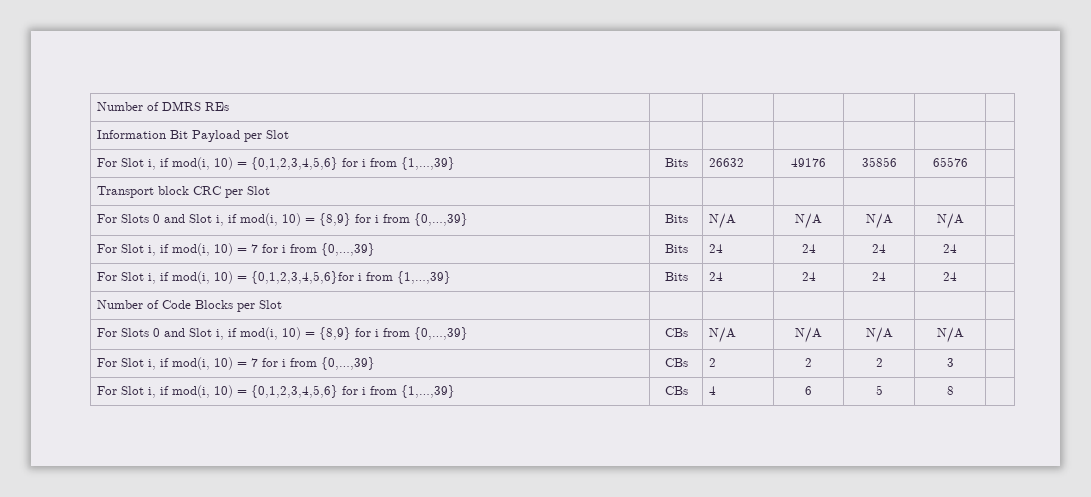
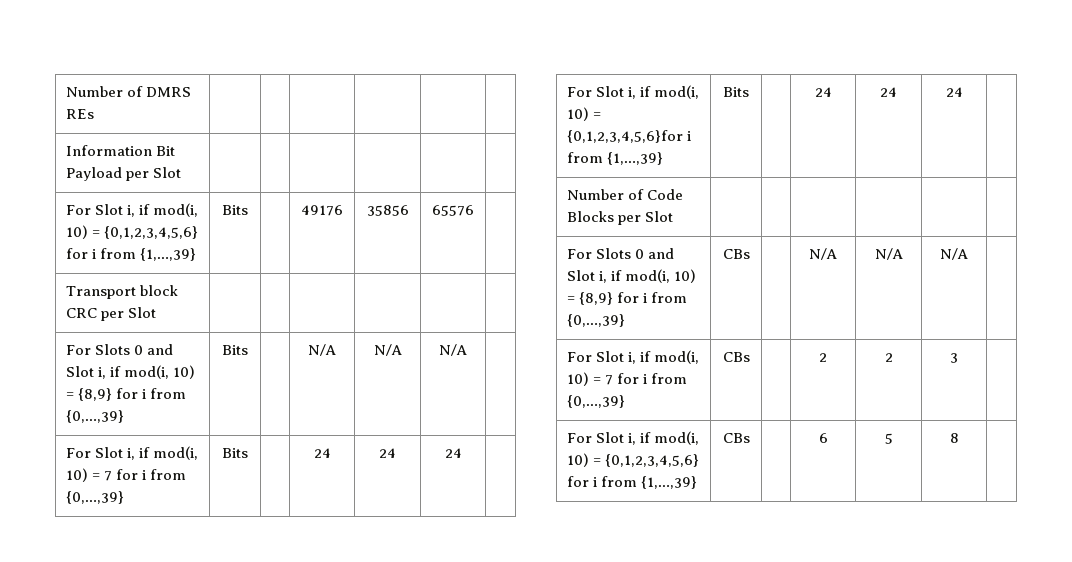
[708,158,744,167] 26632 -> (248, 210) none
[708,213,736,229] N/A -> (248, 350) none
[708,244,723,253] 24 -> (248, 453) none
[708,272,723,281] 24 -> (749, 92) none
[708,327,736,343] N/A -> (750, 254) none
[708,358,716,367] 2 -> (750, 357) none
[708,386,716,395] 4 -> (750, 438) none

